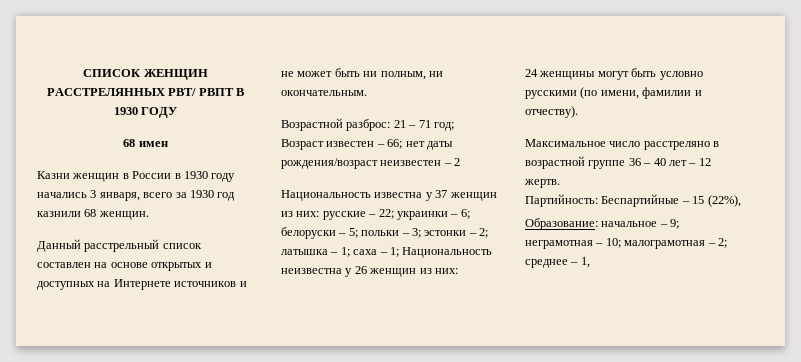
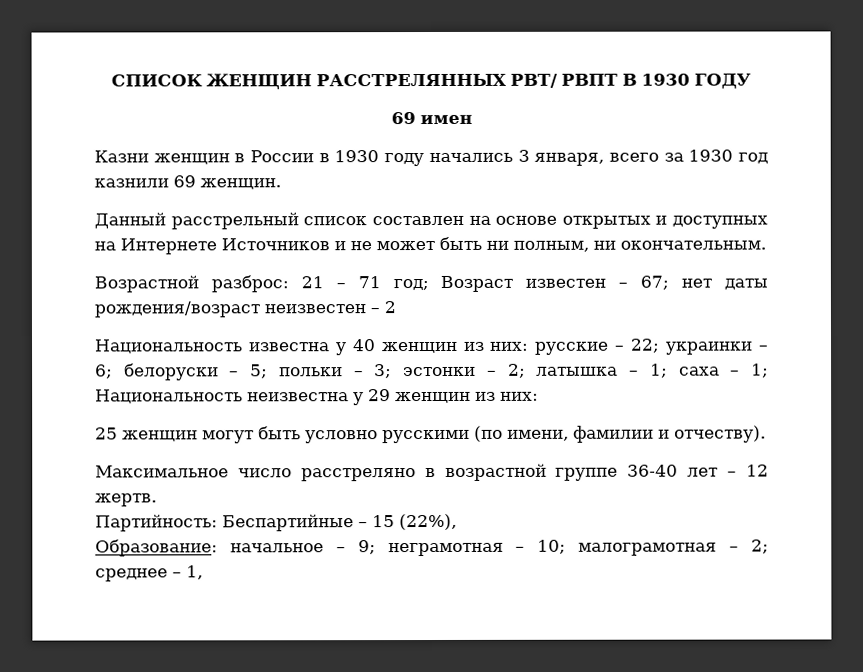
[123,139,136,147] 68 -> [390,112,416,125] 69
[84,209,97,217] 68 -> [173,175,196,188] 69
[174,281,237,287] источников -> [221,238,330,251] Источников
[387,139,403,149] 66; -> [640,275,670,290] 67;
[435,190,448,198] 37 -> [352,339,376,352] 40
[354,266,367,274] 26 -> [368,389,391,402] 29
[525,69,596,80] 24 женщины -> [95,427,198,442] 25 женщин
[628,158,666,166] 36 – 40 -> [627,464,679,477] 36-40

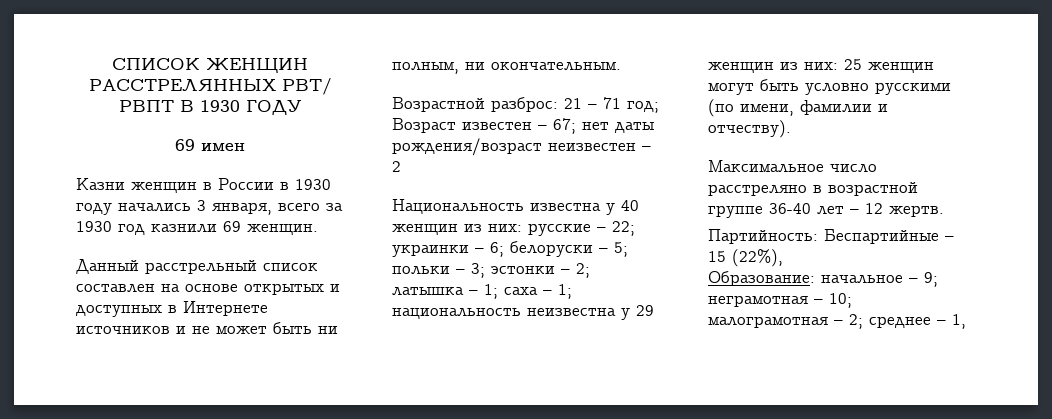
[94,238,330,255] на Интернете Источников -> [168,301,268,316] [76,326,170,334] в Интернете источников
[95,389,243,404] Национальность -> [392,308,521,319] национальность
(539, 396) // -> (838, 66) none

